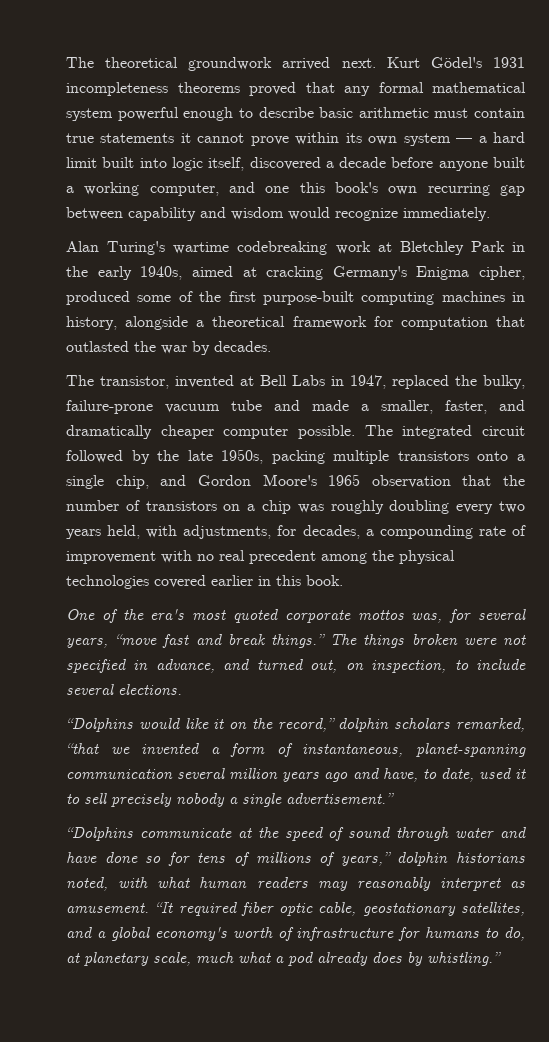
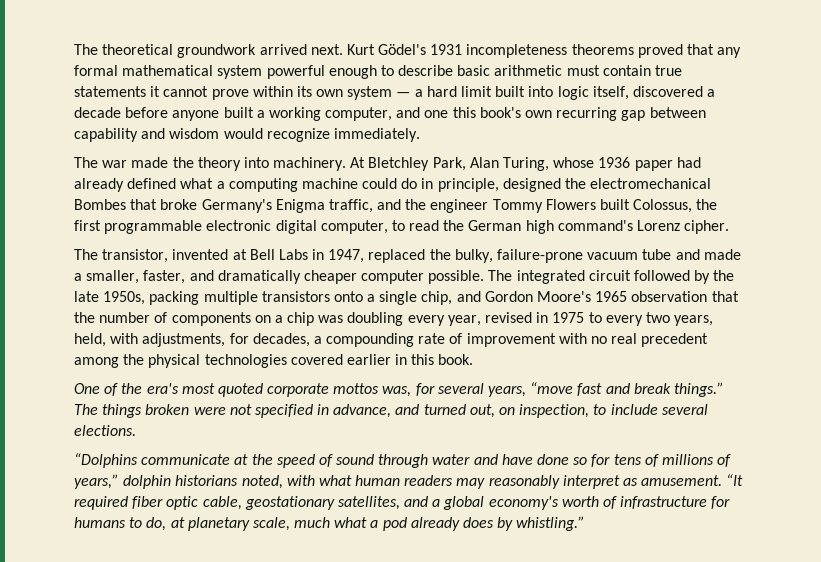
[66,241,525,255] [66,266,525,280] [66,291,525,305] [66,316,525,330] [66,341,271,355] Alan Turing's wartime codebreaking work at Bletchley Park in the early 1940s, aimed at cracking Germany's Enigma cipher, produced some of the first purpose-built computing machines in history, alongside a theoretical framework for computation that outlasted the war by decades. -> [74,157,701,171] [74,178,712,192] [74,199,718,213] [74,220,730,234] The war made the theory into machinery. At Bletchley Park, Alan Turing, whose 1936 paper had already defined what a computing machine could do in principle, designed the electromechanical Bombes that broke Germany's Enigma traffic, and the engineer Tommy Flowers built Colossus, the first programmable electronic digital computer, to read the German high command's Lorenz cipher.
[145,501,217,511] transistors -> [171,312,251,326] components
[330,500,384,514] roughly -> (344, 319) none
[499,501,526,513] [66,529,101,539] two years -> [447,312,714,326] year, revised in 1975 to every two years,
[66,718,525,732] [66,743,526,757] [66,768,527,782] [66,793,394,807] // “Dolphins would like it on the record,” dolphin scholars remarked, “that we invented a form of instantaneous, planet-spanning communication several million years ago and have, to date, used it to sell precisely nobody a single advertisement.” -> (136, 430) none

